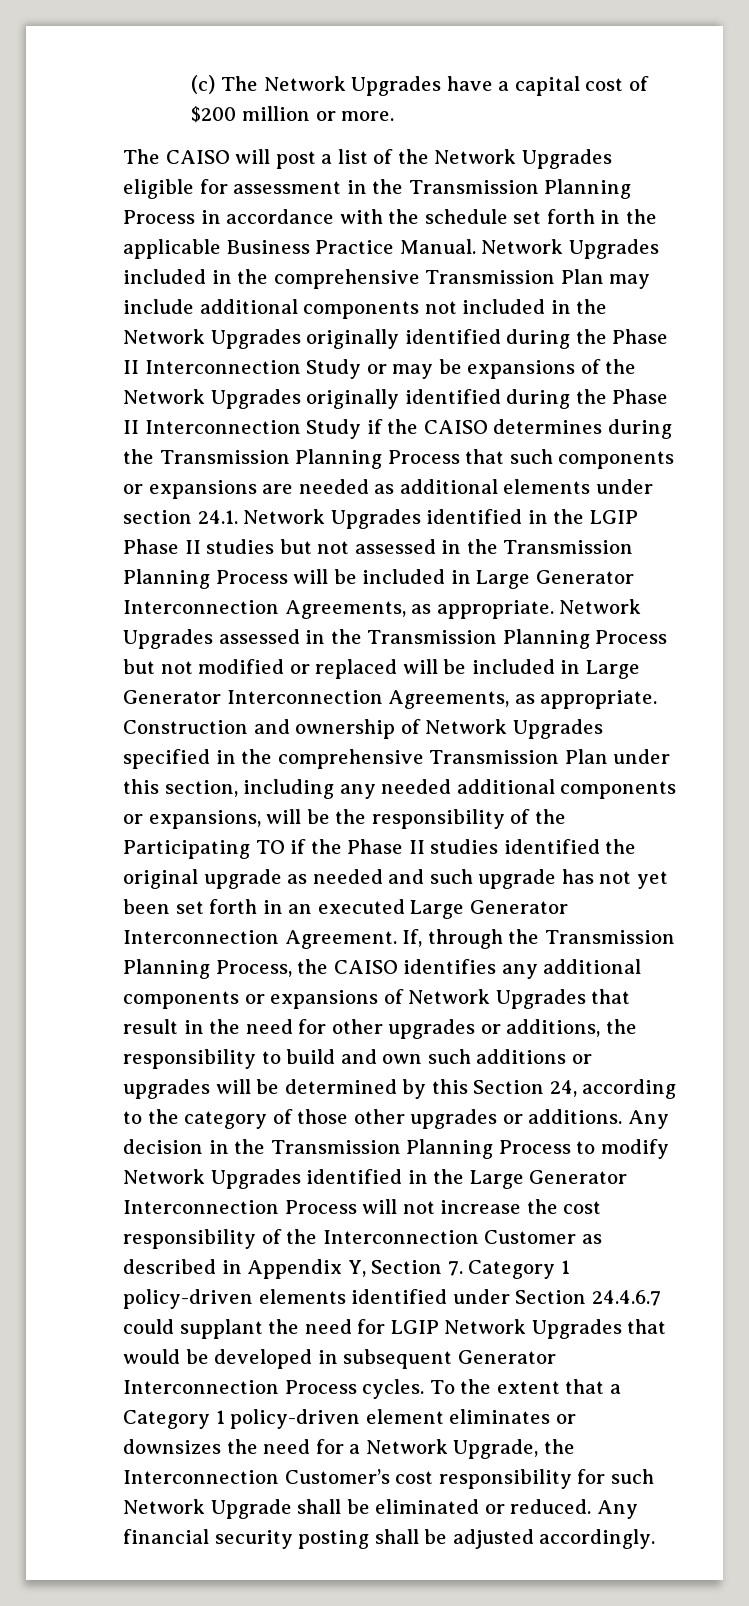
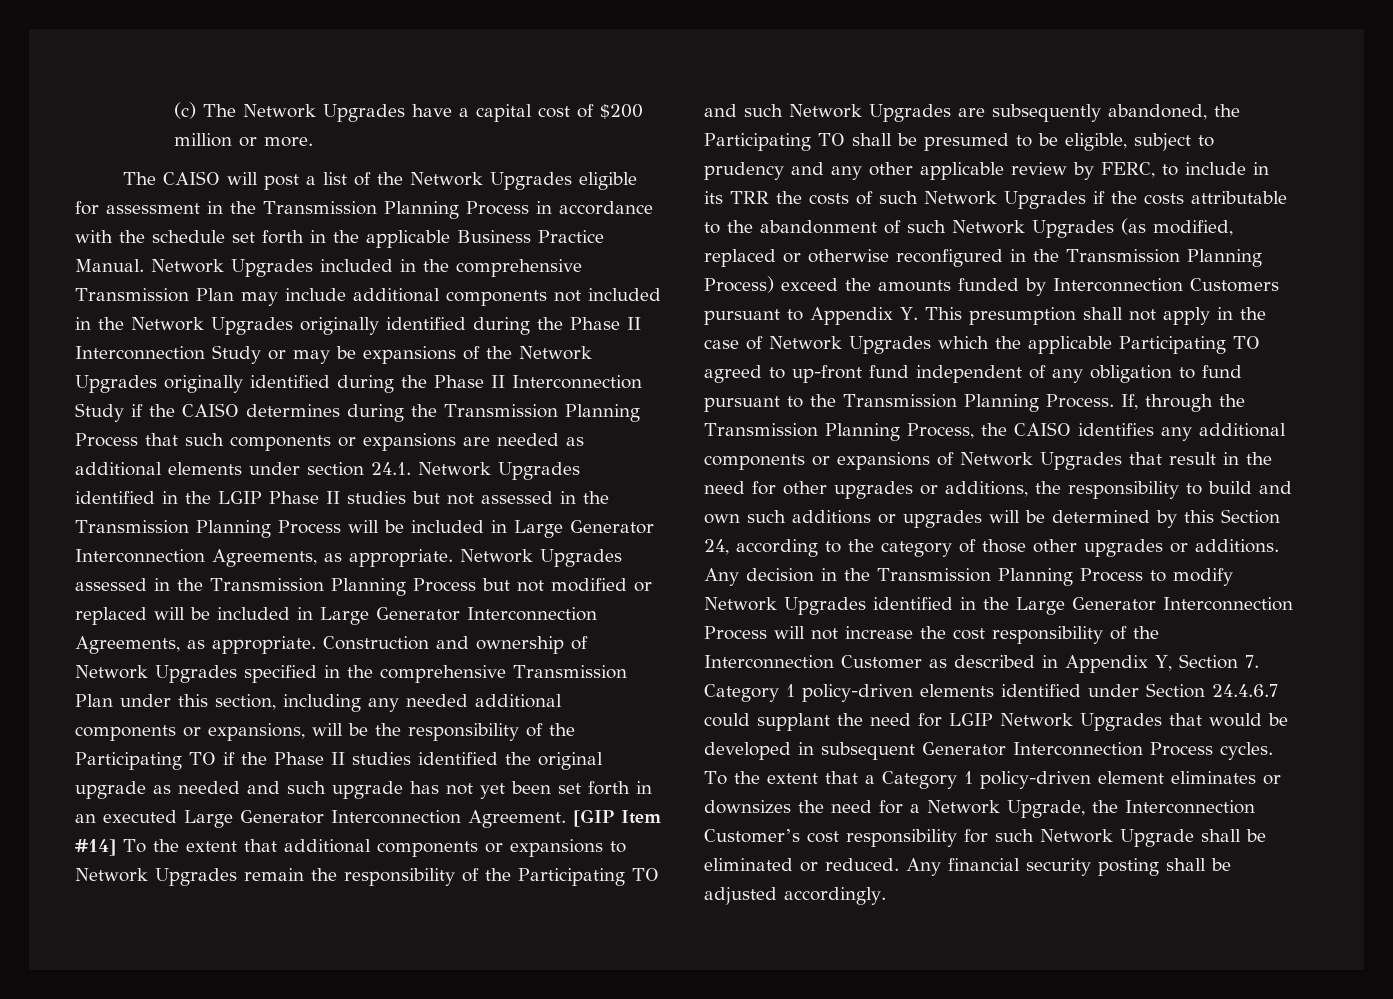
(397, 939) none -> [573,809,661,827] [75,839,626,857] [75,868,659,886] [704,104,1240,122] [704,133,1214,151] [704,162,1269,180] [704,191,1287,209] [704,218,1233,238] [704,249,1262,267] [704,276,1279,296] [704,307,1266,325] [704,336,1260,354] [704,365,1242,383] [704,394,1114,412] [GIP Item #14] To the extent that additional components or expansions to Network Upgrades remain the responsibility of the Participating TO and such Network Upgrades are subsequently abandoned, the Participating TO shall be presumed to be eligible, subject to prudency and any other applicable review by FERC, to include in its TRR the costs of such Network Upgrades if the costs attributable to the abandonment of such Network Upgrades (as modified, replaced or otherwise reconfigured in the Transmission Planning Process) exceed the amounts funded by Interconnection Customers pursuant to Appendix Y. This presumption shall not apply in the case of Network Upgrades which the applicable Participating TO agreed to up-front fund independent of any obligation to fund pursuant to the Transmission Planning Process.

